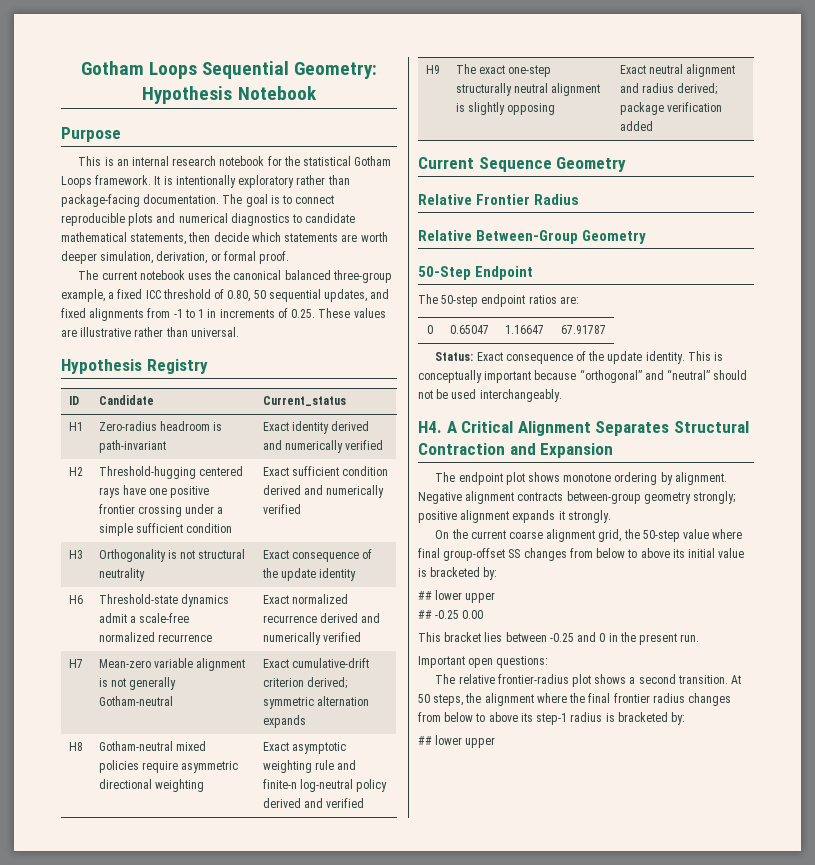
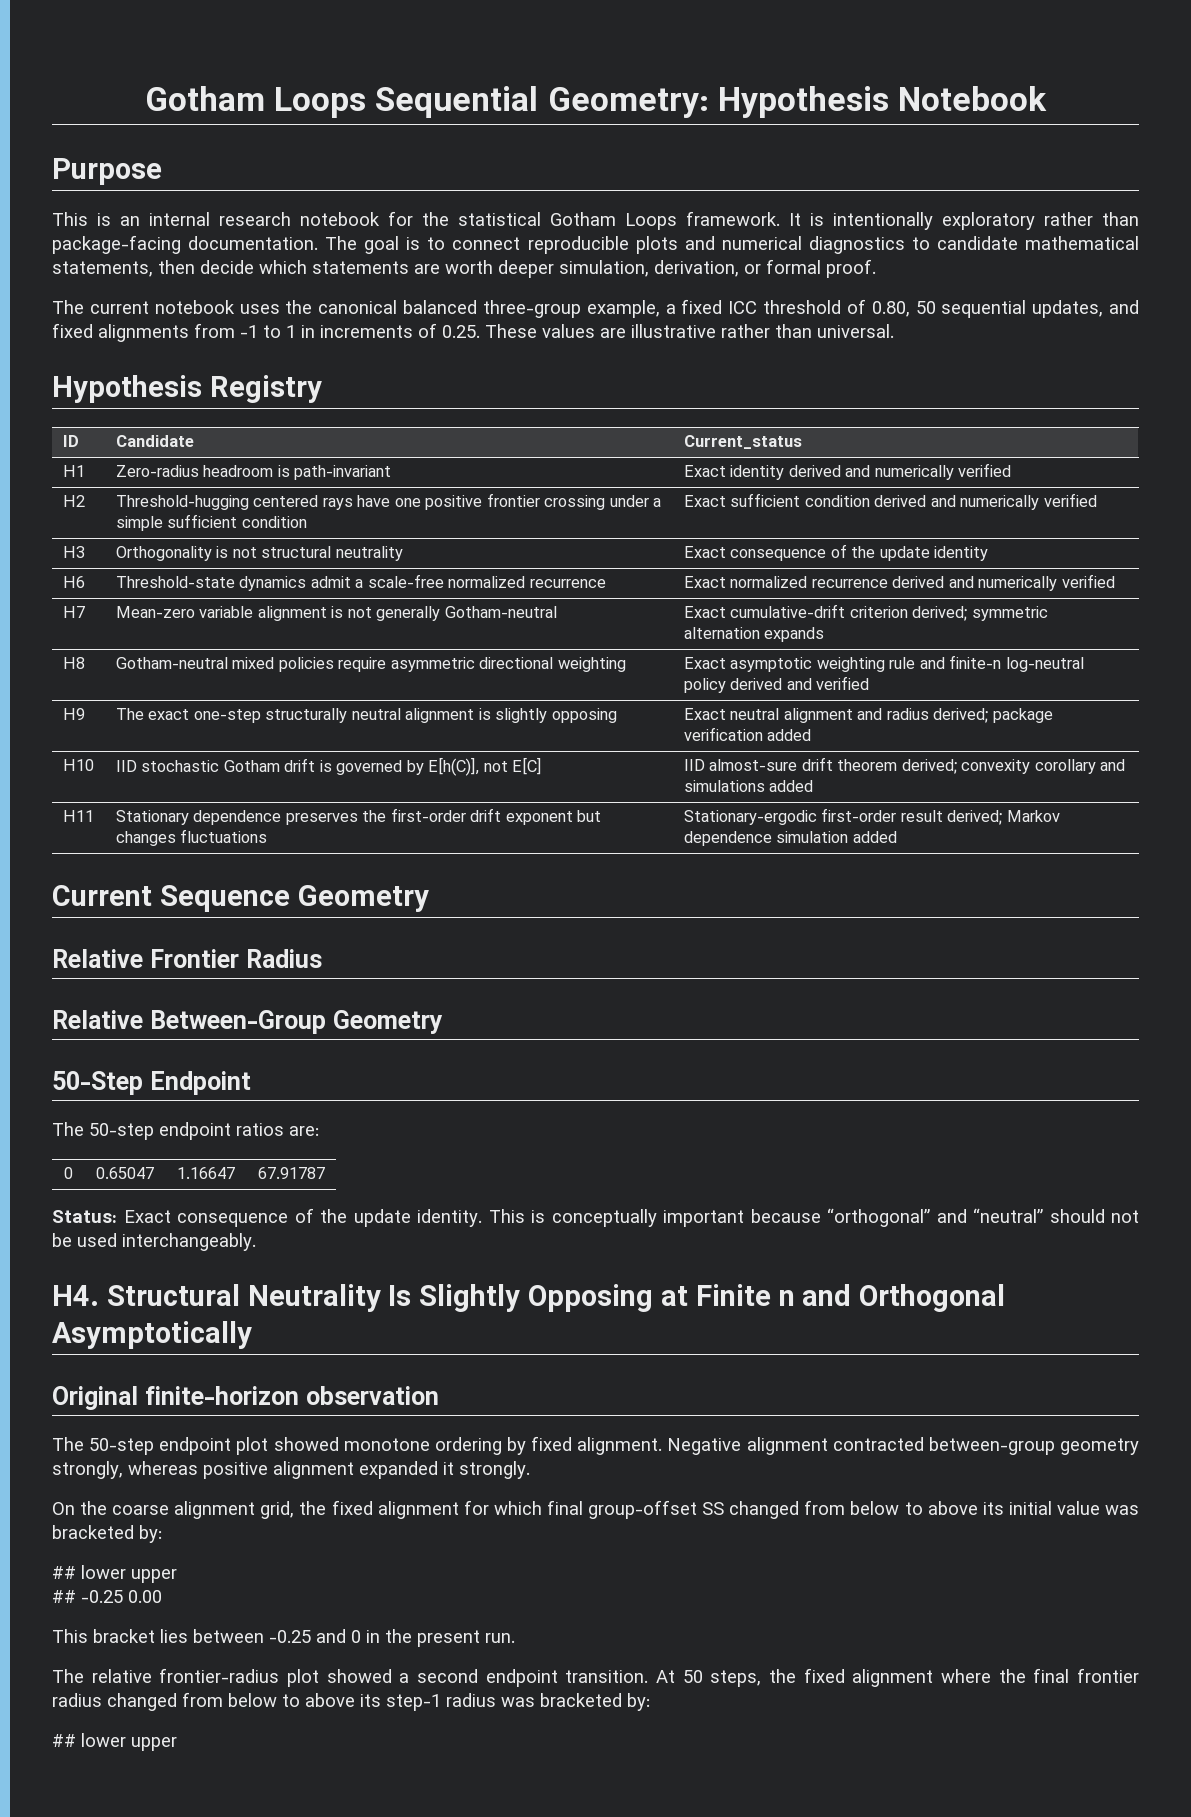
(653, 126) none -> [62,759,94,771] [115,757,543,776] [683,757,1126,774] [683,780,814,792] [62,810,94,822] [115,808,602,825] [115,829,268,846] [683,808,1060,825] [683,831,897,846] // H10 | IID stochastic Gotham drift is governed by E[h(C)], not E[C] | IID almost-sure drift theorem derived; convexity corollary and simulations added // H11 | Stationary dependence preserves the first-order drift exponent but changes fluctuations | Stationary-ergodic first-order result derived; Markov dependence simulation added
[446,421,749,436] [418,443,614,458] [435,472,456,482] A Critical Alignment Separates Structural Contraction and Expansion // The -> [106,1284,1006,1312] [52,1321,252,1349] [52,1386,439,1410] [52,1437,155,1455] Structural Neutrality Is Slightly Opposing at Finite n and Orthogonal Asymptotically // Original finite-horizon observation // The 50-step
[527,472,560,482] shows -> [273,1437,339,1451] showed
(673, 478) none -> [531,1436,573,1451] fixed
[517,492,564,501] contracts -> [832,1437,924,1451] contracted
[693,491,736,504] strongly; -> [52,1461,198,1479] strongly, whereas
[512,510,556,523] expands -> [359,1461,438,1479] expanded
[470,530,506,539] current -> (108, 1508) none
[642,529,743,542] 50-step value where -> [331,1500,542,1519] fixed alignment for which
[523,548,567,561] changes -> [729,1501,800,1519] changed
[418,568,427,577] is -> [1104,1505,1139,1515] was
[418,656,549,668] // Important open questions: -> (515, 1638) none
[594,674,627,684] shows -> [326,1669,392,1683] showed
(676, 679) none -> [485,1669,558,1687] endpoint
(482, 698) none -> [803,1668,845,1683] fixed
[688,693,732,706] changes -> [107,1693,177,1711] changed
[605,713,615,722] is -> [501,1697,535,1707] was

